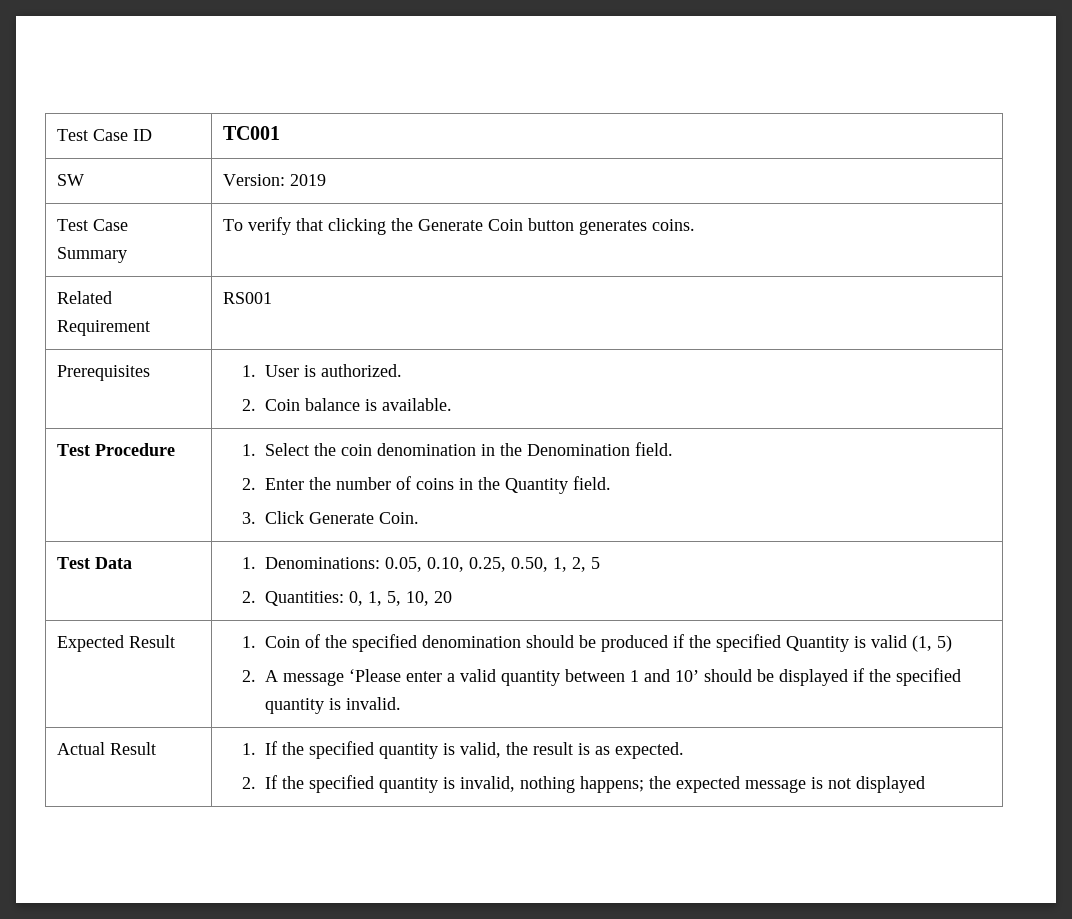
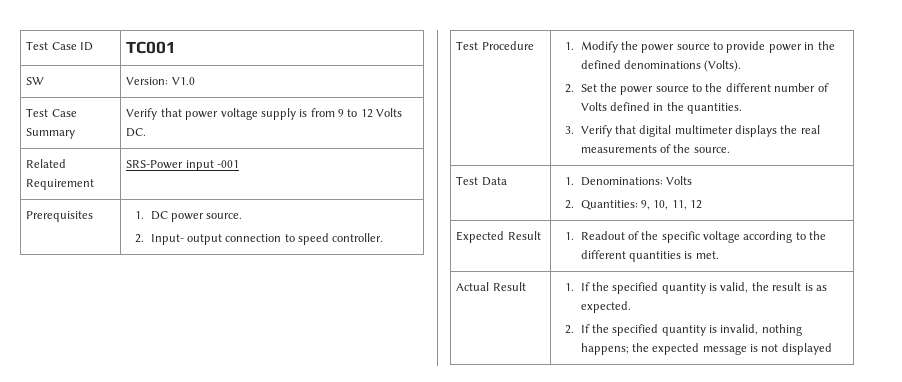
[289,174,326,186] 2019 -> [171,77,195,85] V1.0
[222,217,695,235] To verify that clicking the Generate Coin button generates coins. -> [126,108,403,120] [126,128,147,137] Verify that power voltage supply is from 9 to 12 Volts DC.
[222,292,272,304] RS001 -> [126,160,240,171] SRS-Power input -001
[265,364,403,377] [242,398,453,411] [56,443,175,456] [242,442,674,456] [242,476,612,494] [242,511,420,524] [56,557,132,569] [242,557,601,572] [242,591,453,606] User is authorized. // 2. Coin balance is available. // Test Procedure | 1. Select the coin denomination in the Denomination field. // 2. Enter the number of coins in the Quantity field. // 3. Click Generate Coin. // Test Data | 1. Denominations: 0.05, 0.10, 0.25, 0.50, 1, 2, 5 // 2. Quantities: 0, 1, 5, 10, 20 -> [150,211,243,222] [135,233,384,245] [456,41,534,50] [565,41,835,53] [580,60,742,72] [565,83,829,95] [580,102,743,114] [565,125,820,137] [580,144,730,153] [456,176,507,186] [565,176,692,186] [565,200,703,210] DC power source. // 2. Input- output connection to speed controller. // Test Procedure | 1. Modify the power source to provide power in the defined denominations (Volts). // 2. Set the power source to the different number of Volts defined in the quantities. // 3. Verify that digital multimeter displays the real measurements of the source. // Test Data | 1. Denominations: Volts // 2. Quantities: 9, 10, 11, 12
[265,634,953,652] [242,668,962,686] [265,697,402,714] Coin of the specified denomination should be produced if the specified Quantity is valid (1, 5) // 2. A message ‘Please enter a valid quantity between 1 and 10’ should be displayed if the specified quantity is invalid. -> [580,231,827,243] [580,250,719,262] Readout of the specific voltage according to the different quantities is met.

